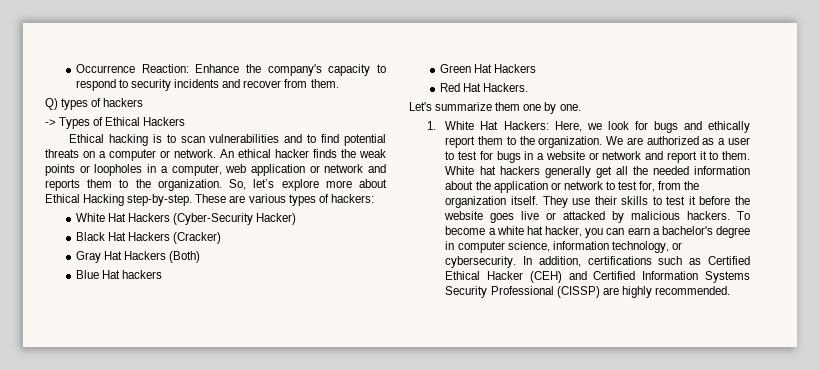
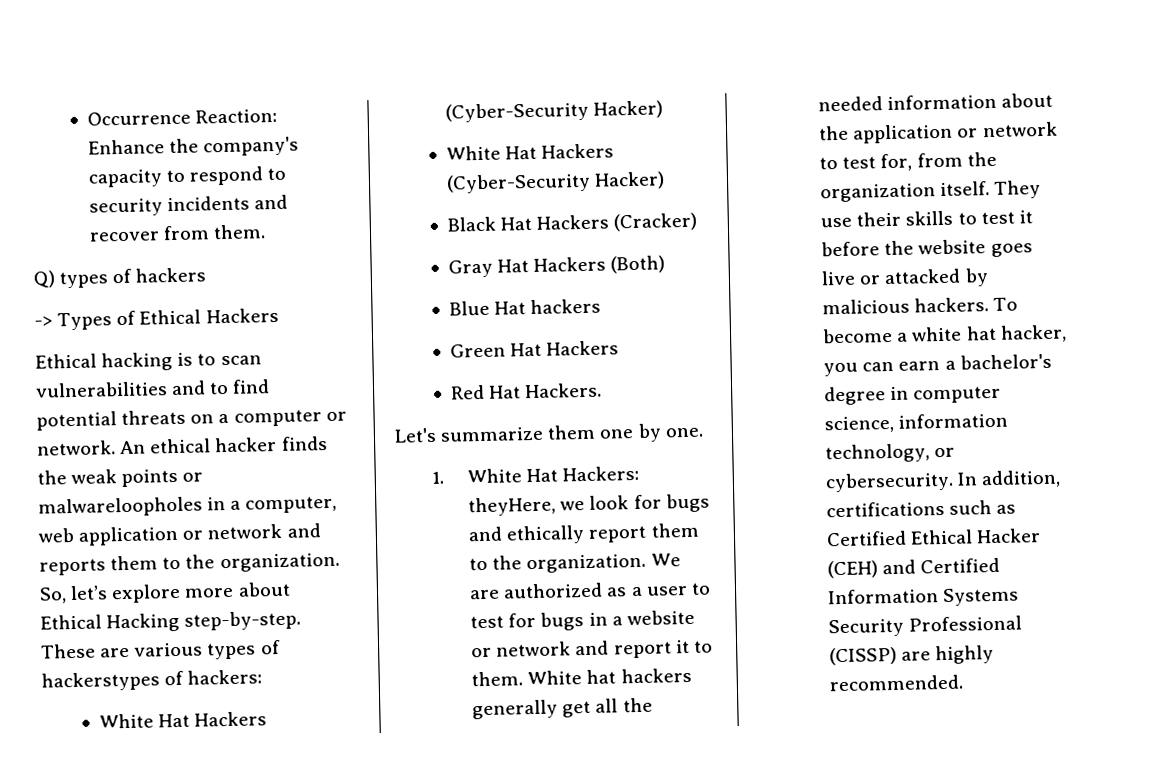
[94,164,143,176] loopholes -> [38,496,203,518] malwareloopholes
(329, 198) none -> [41,670,185,692] hackerstypes of
(297, 219) none -> [446,143,615,161] [446,171,666,194] // White Hat Hackers (Cyber-Security Hacker)
[554,121,582,132] Here, -> [468,496,557,517] theyHere,

